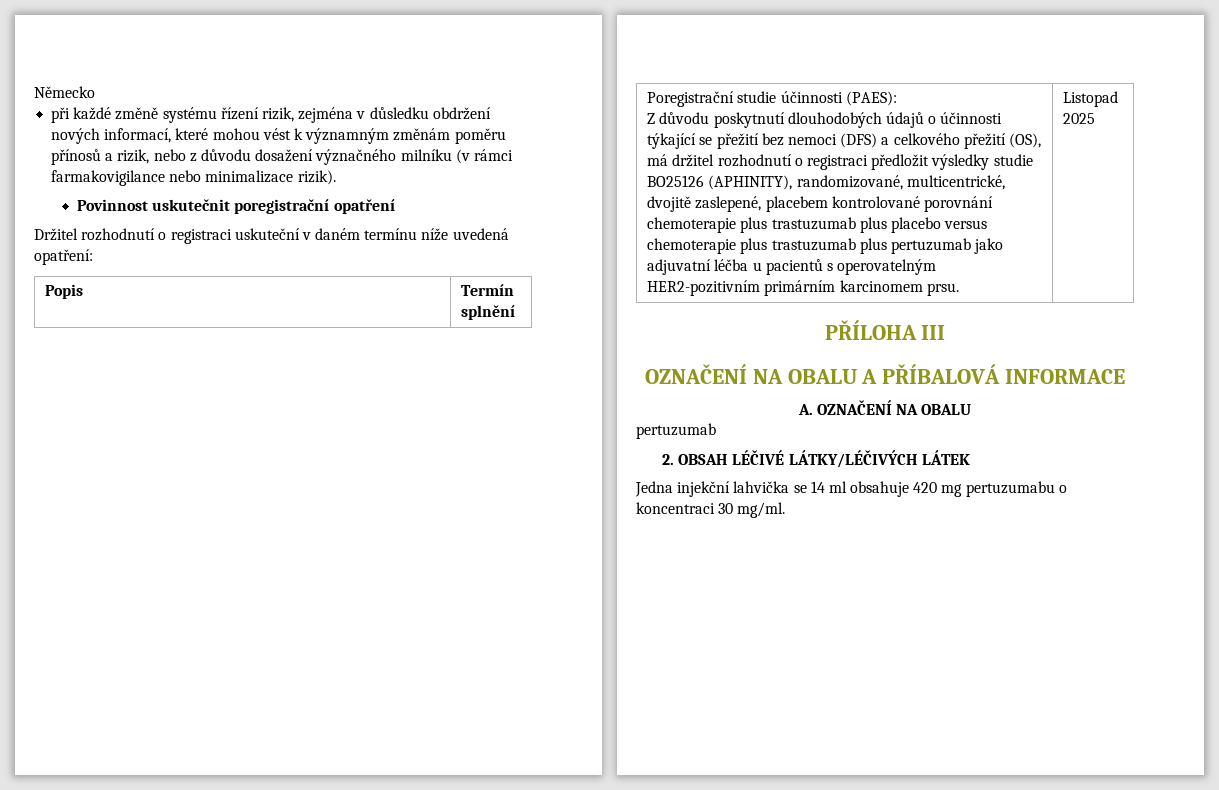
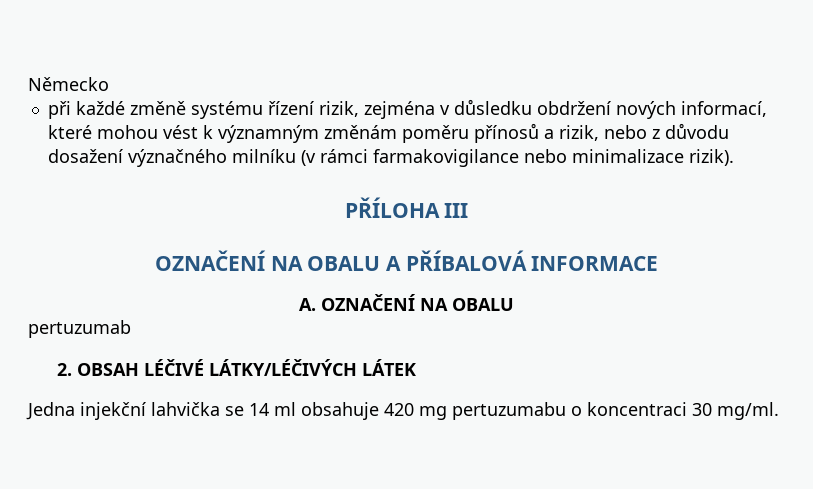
[77,199,395,214] [34,228,509,244] [34,249,93,265] [45,284,84,299] [461,284,515,296] [461,305,516,320] [647,91,897,107] [647,112,1003,128] [647,133,1041,149] [647,154,1033,170] [647,175,1005,190] [647,196,993,212] [647,217,988,233] [647,238,1004,254] [647,259,937,275] [647,280,959,296] [1063,91,1119,107] [1063,113,1096,124] // Povinnost uskutečnit poregistrační opatření // Držitel rozhodnutí o registraci uskuteční v daném termínu níže uvedená opatření: // Popis | Termín splnění // Poregistrační studie účinnosti (PAES): // Z důvodu poskytnutí dlouhodobých údajů o účinnosti týkající se přežití bez nemoci (DFS) a celkového přežití (OS), má držitel rozhodnutí o registraci předložit výsledky studie BO25126 (APHINITY), randomizované, multicentrické, dvojitě zaslepené, placebem kontrolované porovnání chemoterapie plus trastuzumab plus placebo versus chemoterapie plus trastuzumab plus pertuzumab jako adjuvatní léčba u pacientů s operovatelným HER2-pozitivním primárním karcinomem prsu. | Listopad 2025 -> (734, 157) none

